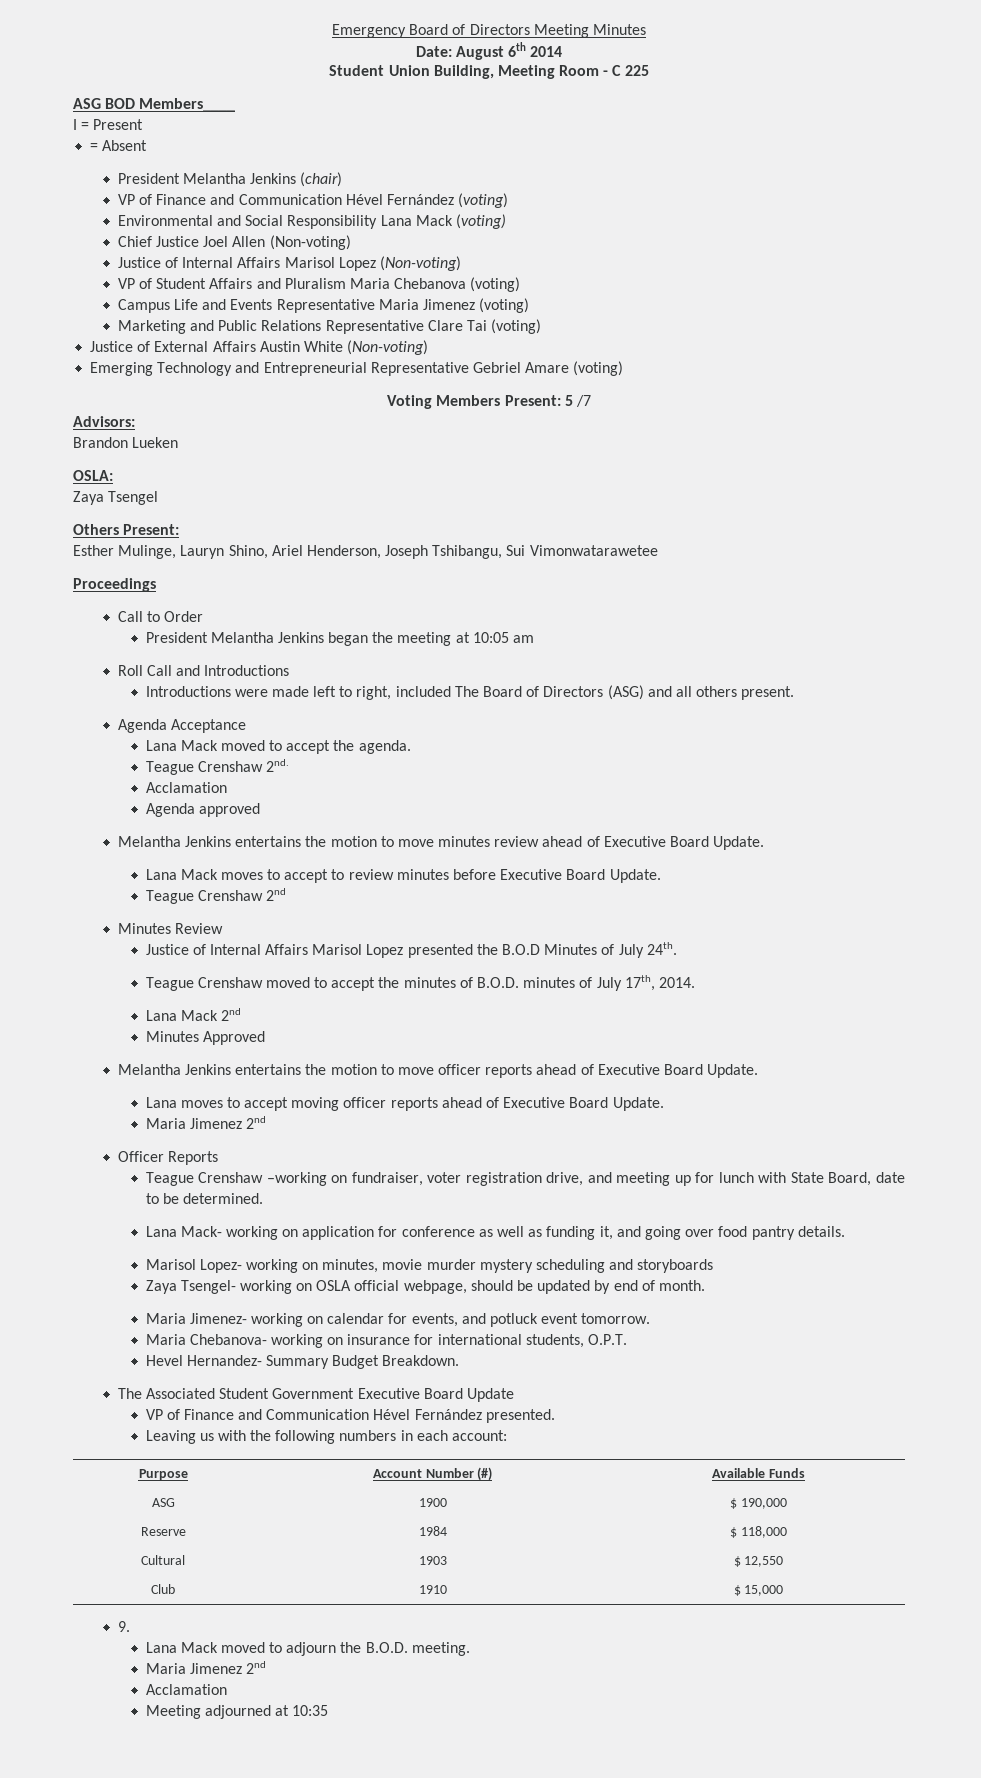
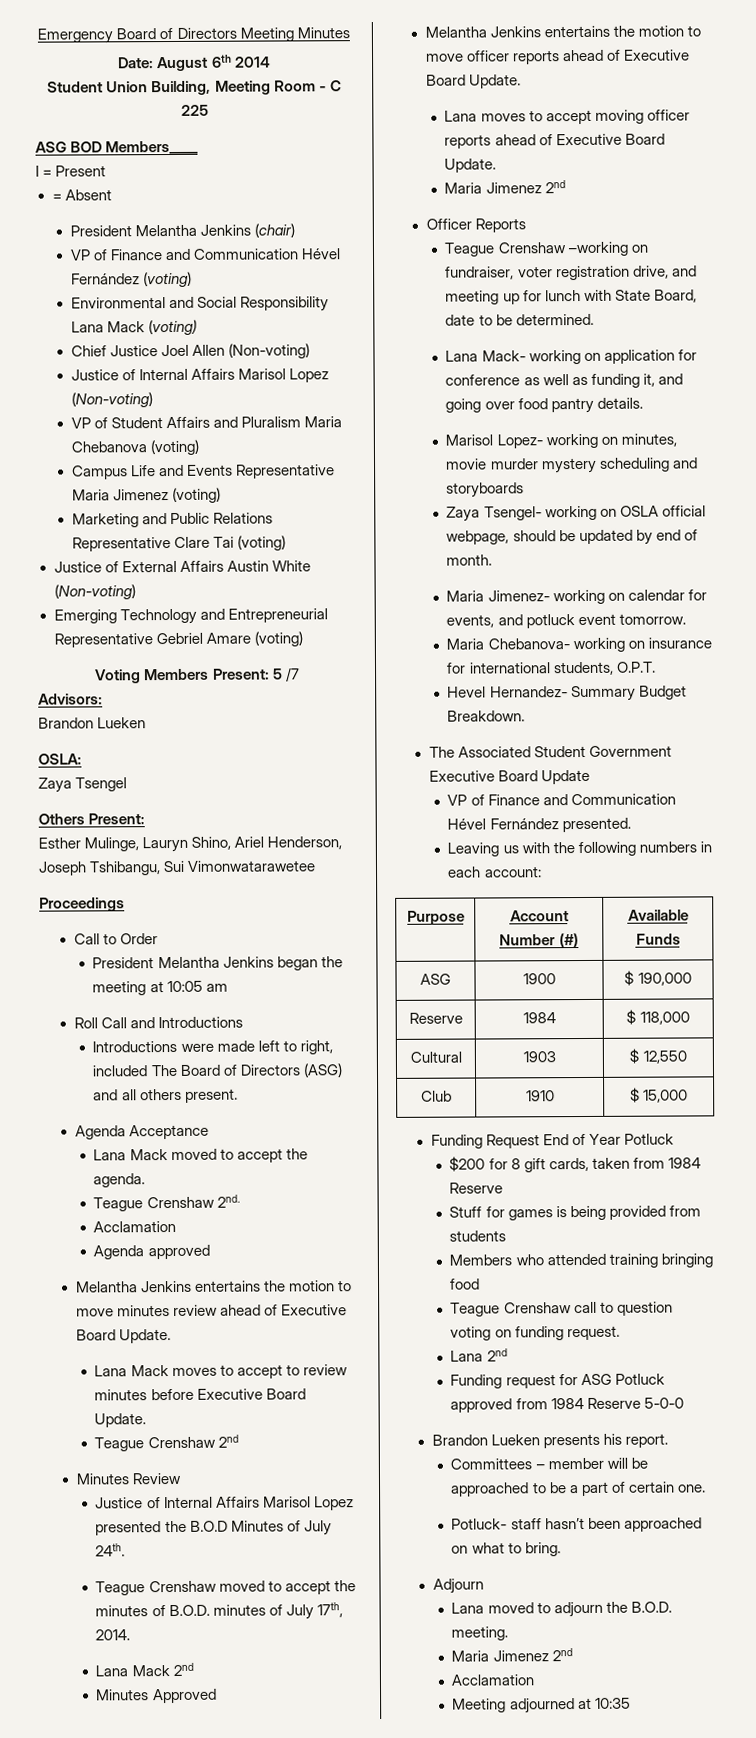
[117,1621,130,1632] [145,1642,218,1653] 9. // Lana Mack -> [430,1133,675,1149] [449,1156,701,1173] [449,1182,504,1194] [449,1205,701,1221] [449,1230,507,1242] [449,1253,713,1268] [450,1278,481,1290] [450,1301,673,1317] [450,1325,620,1341] [450,1348,508,1362] [450,1373,665,1389] [450,1397,684,1413] [431,1433,669,1449] [450,1457,648,1470] [450,1481,706,1497] [451,1517,702,1532] [451,1542,561,1557] [432,1578,484,1594] [451,1602,485,1614] Funding Request End of Year Potluck // $200 for 8 gift cards, taken from 1984 Reserve // Stuff for games is being provided from students // Members who attended training bringing food // Teague Crenshaw call to question voting on funding request. // Lana 2nd // Funding request for ASG Potluck approved from 1984 Reserve 5-0-0 // Brandon Lueken presents his report. // Committees – member will be approached to be a part of certain one. // Potluck- staff hasn’t been approached on what to bring. // Adjourn // Lana

